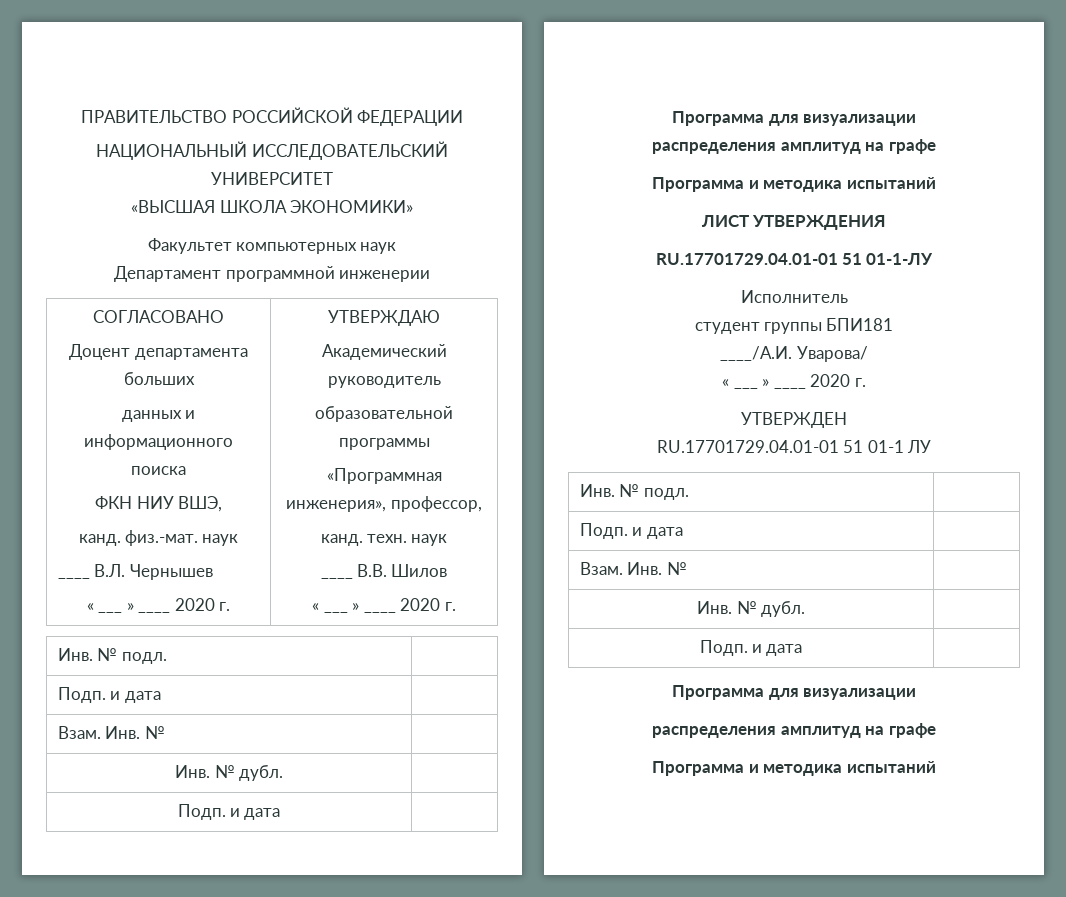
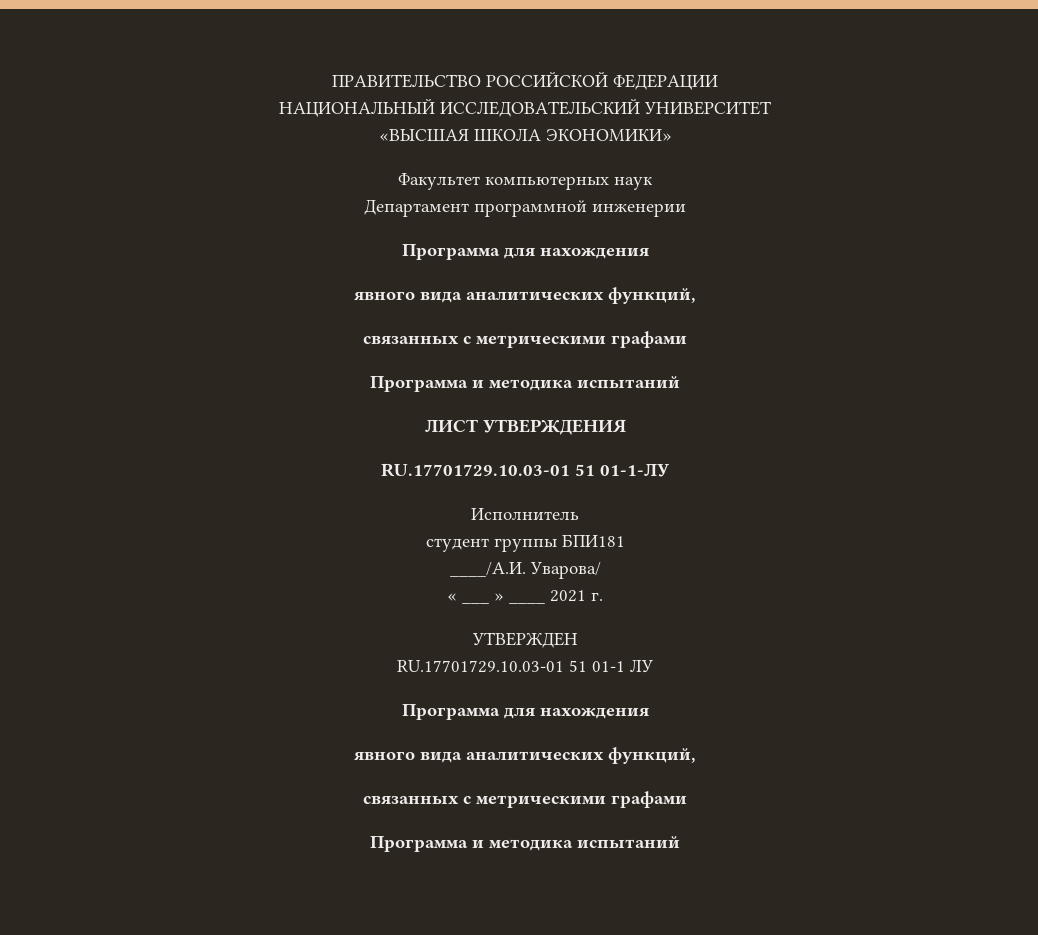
[93,310,224,323] [69,344,248,360] [123,372,195,385] [121,410,196,422] [84,434,233,450] [131,466,186,475] [95,496,222,512] [78,530,239,546] [57,577,90,579] [94,564,213,580] [86,603,94,611] [98,611,123,613] [126,603,134,611] [138,611,171,613] [174,598,231,611] [328,310,440,326] [321,344,447,360] [327,376,441,388] [315,406,453,422] [338,438,430,450] [326,468,442,484] [286,496,482,512] [320,534,448,546] [320,577,353,579] [357,564,448,577] [312,603,320,611] [323,611,348,613] [352,603,360,611] [363,611,396,613] [400,598,456,611] [57,648,167,664] [57,687,161,703] [57,726,165,739] [175,765,283,781] [177,804,281,820] [672,111,916,126] [652,139,936,154] // СОГЛАСОВАНО // Доцент департамента больших // данных и информационного поиска // ФКН НИУ ВШЭ, // канд. физ.-мат. наук // ____ В.Л. Чернышев // « ___ » ____ 2020 г. | УТВЕРЖДАЮ // Академический руководитель // образовательной программы // «Программная инженерия», профессор, // канд. техн. наук // ____ В.В. Шилов // « ___ » ____ 2020 г. // Инв. № подл. | // Подп. и дата | // Взам. Инв. № | // Инв. № дубл. | // Подп. и дата | // Программа для визуализации // распределения амплитуд на графе -> [401,244,650,260] [354,287,696,304] [363,331,687,348] // Программа для нахождения // явного вида аналитических функций, // связанных с метрическими графами
[655,253,838,265] RU.17701729.04.01-01 -> [381,463,570,477] RU.17701729.10.03-01
[810,374,851,387] 2020 -> [550,590,586,602] 2021
[656,440,839,453] RU.17701729.04.01-01 -> [397,660,564,673] RU.17701729.10.03-01
[579,484,689,500] [579,523,683,539] [579,562,687,575] [697,601,805,617] [699,640,803,656] [672,685,916,700] [652,723,936,738] // Инв. № подл. | // Подп. и дата | // Взам. Инв. № | // Инв. № дубл. | // Подп. и дата | // Программа для визуализации // распределения амплитуд на графе -> [401,704,650,720] [354,747,696,764] [363,791,687,808] // Программа для нахождения // явного вида аналитических функций, // связанных с метрическими графами

